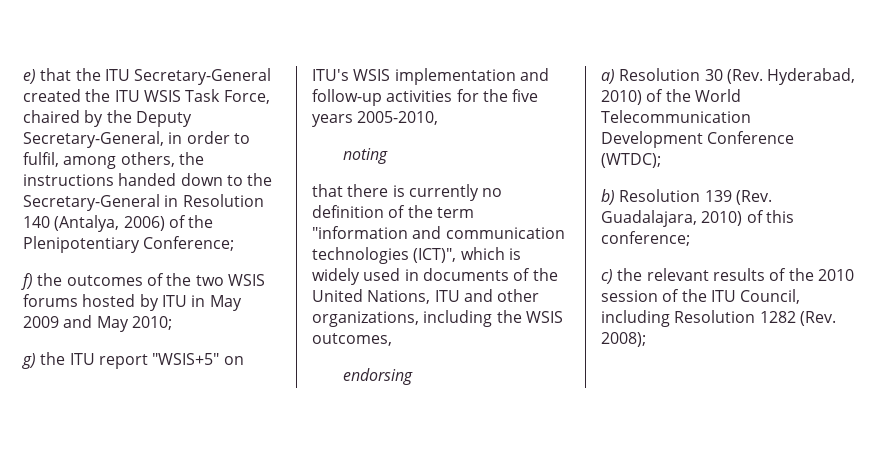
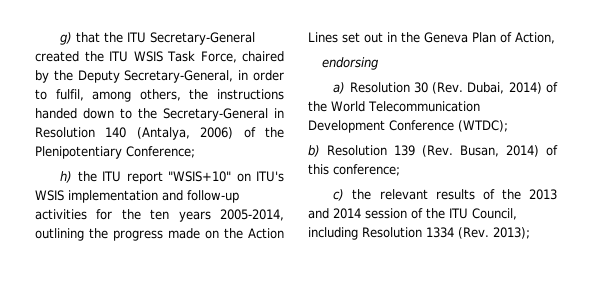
[23,69,36,84] e) -> [60,32,73,45] g)
[21,273,265,290] [23,294,242,311] [23,315,172,332] [22,353,36,369] f) the outcomes of the two WSIS forums hosted by ITU in May 2009 and May 2010; // g) -> [60,171,73,183] h)
[152,353,220,365] "WSIS+5" -> [168,171,232,182] "WSIS+10"
[512,89,539,102] [312,111,439,127] [342,148,388,164] [312,184,503,201] [312,205,474,218] [312,226,565,239] [312,247,521,264] [312,268,558,285] [312,289,540,304] [312,310,563,327] [312,333,392,346] five years 2005-2010, // noting // that there is currently no definition of the term "information and communication technologies (ICT)", which is widely used in documents of the United Nations, ITU and other organizations, including the WSIS outcomes, -> [150,209,284,222] [35,228,284,241] [308,32,555,44] ten years 2005-2014, outlining the progress made on the Action Lines set out in the Geneva Plan of Action,
[767,68,856,85] [601,90,642,105] Hyderabad, 2010) -> [467,82,542,94] Dubai, 2014)
[601,210,743,227] Guadalajara, 2010) -> [460,145,539,157] Busan, 2014)
[817,269,854,281] 2010 -> [529,189,557,200] [308,208,361,219] 2013 and 2014
[759,311,836,326] [601,332,646,347] 1282 (Rev. 2008); -> [426,227,530,239] 1334 (Rev. 2013);

